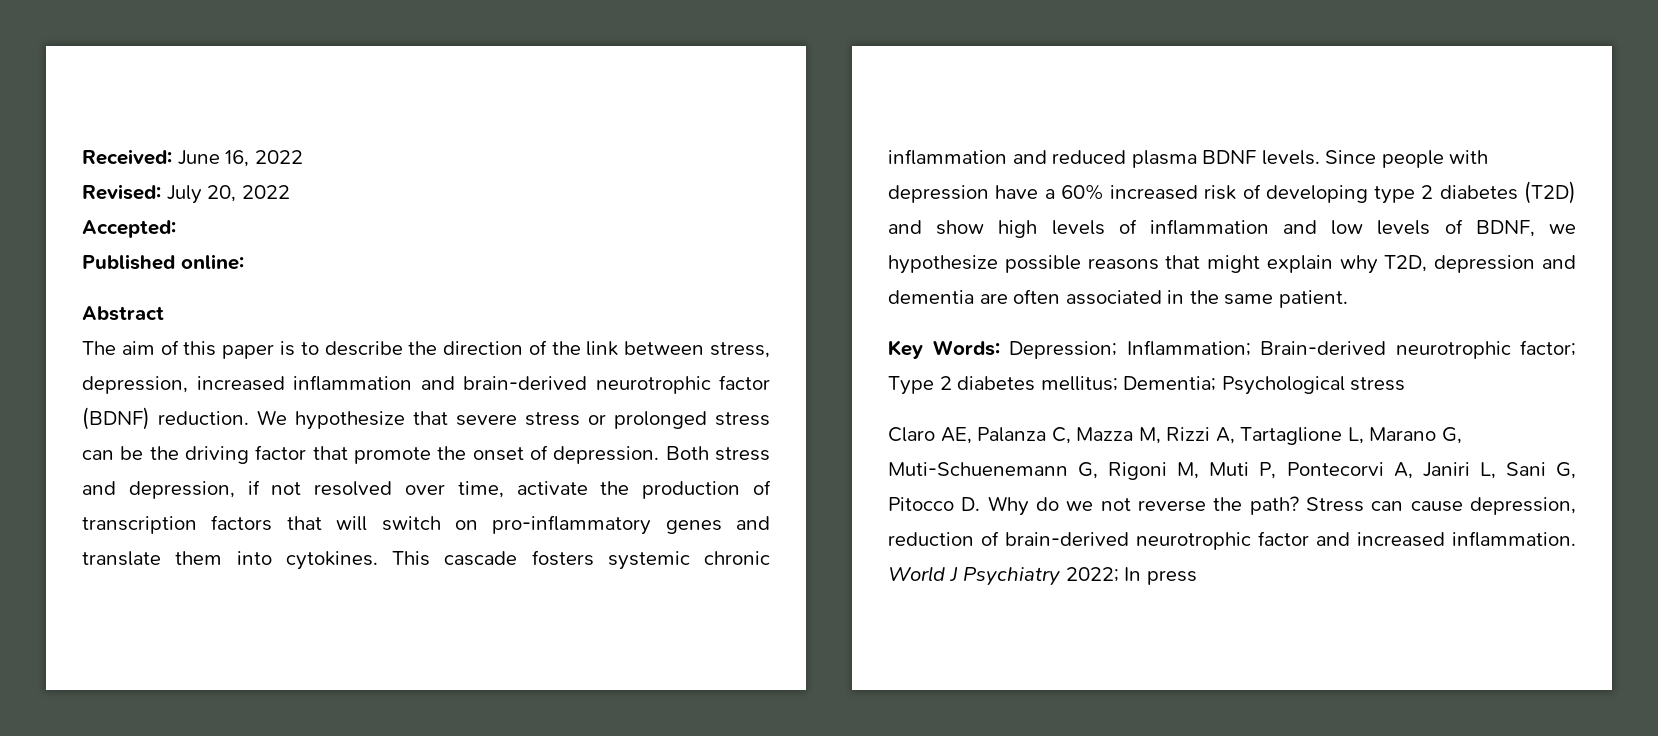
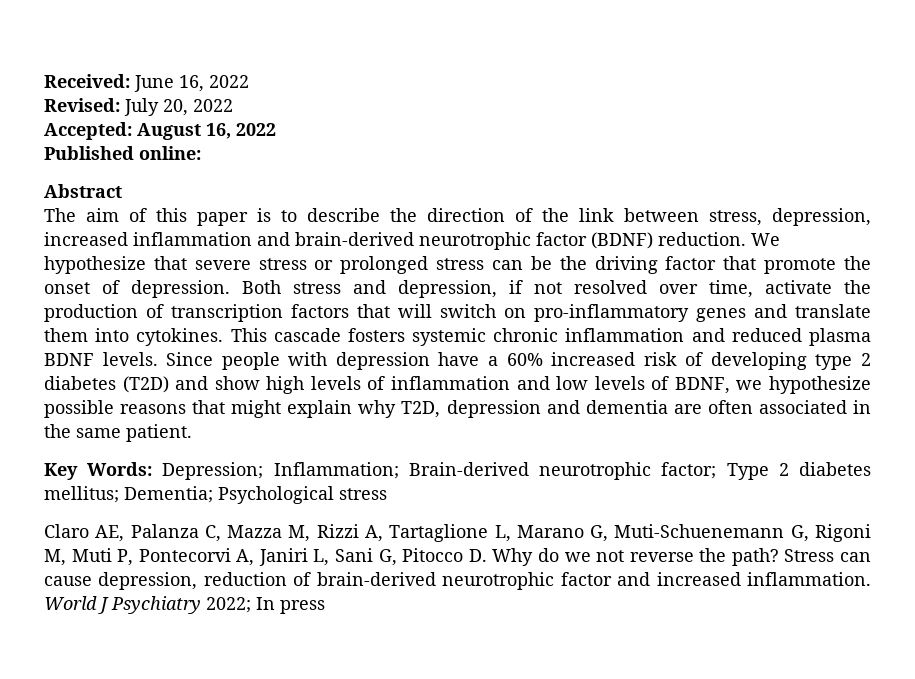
(176, 229) none -> [137,123,276,140] August 16, 2022

